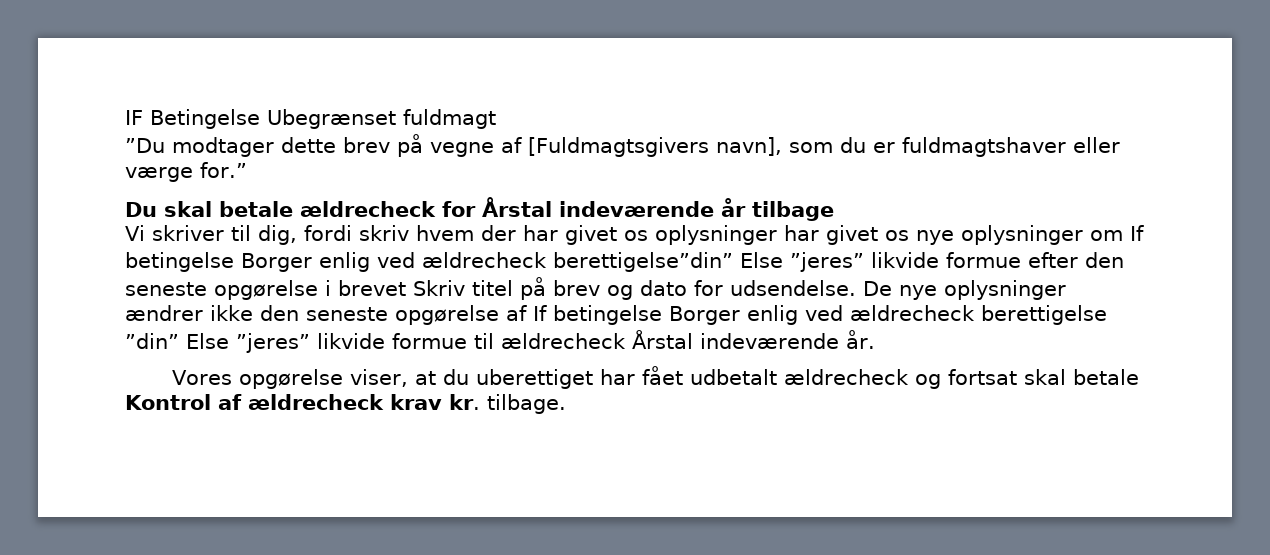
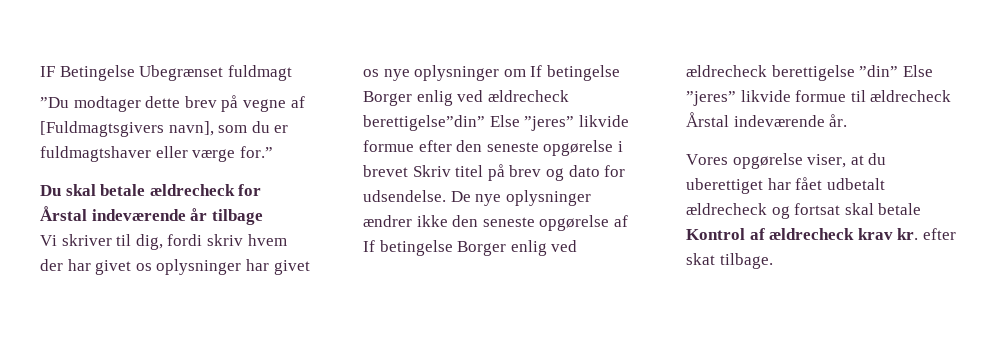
(480, 402) none -> [922,228,956,240] [686,253,715,265] efter skat

